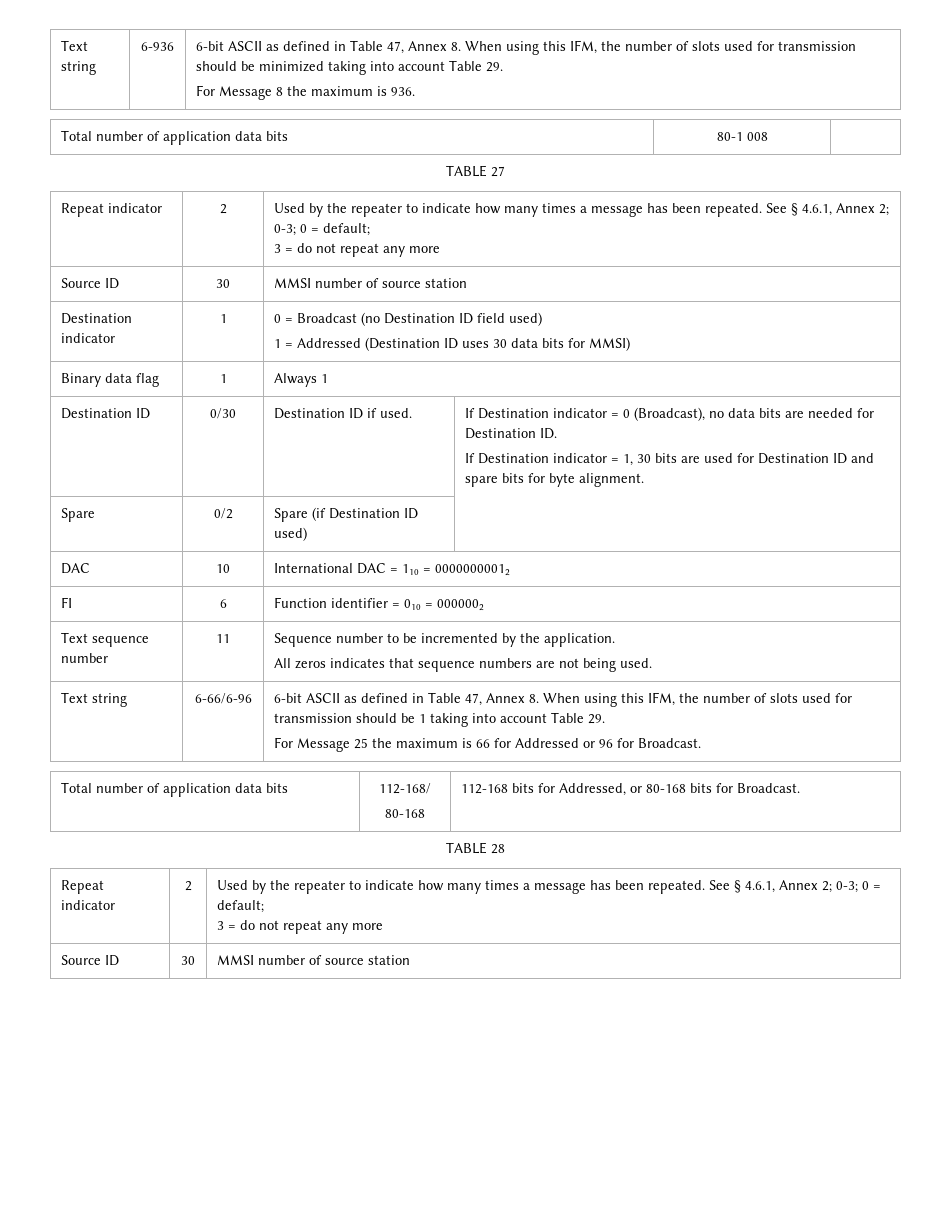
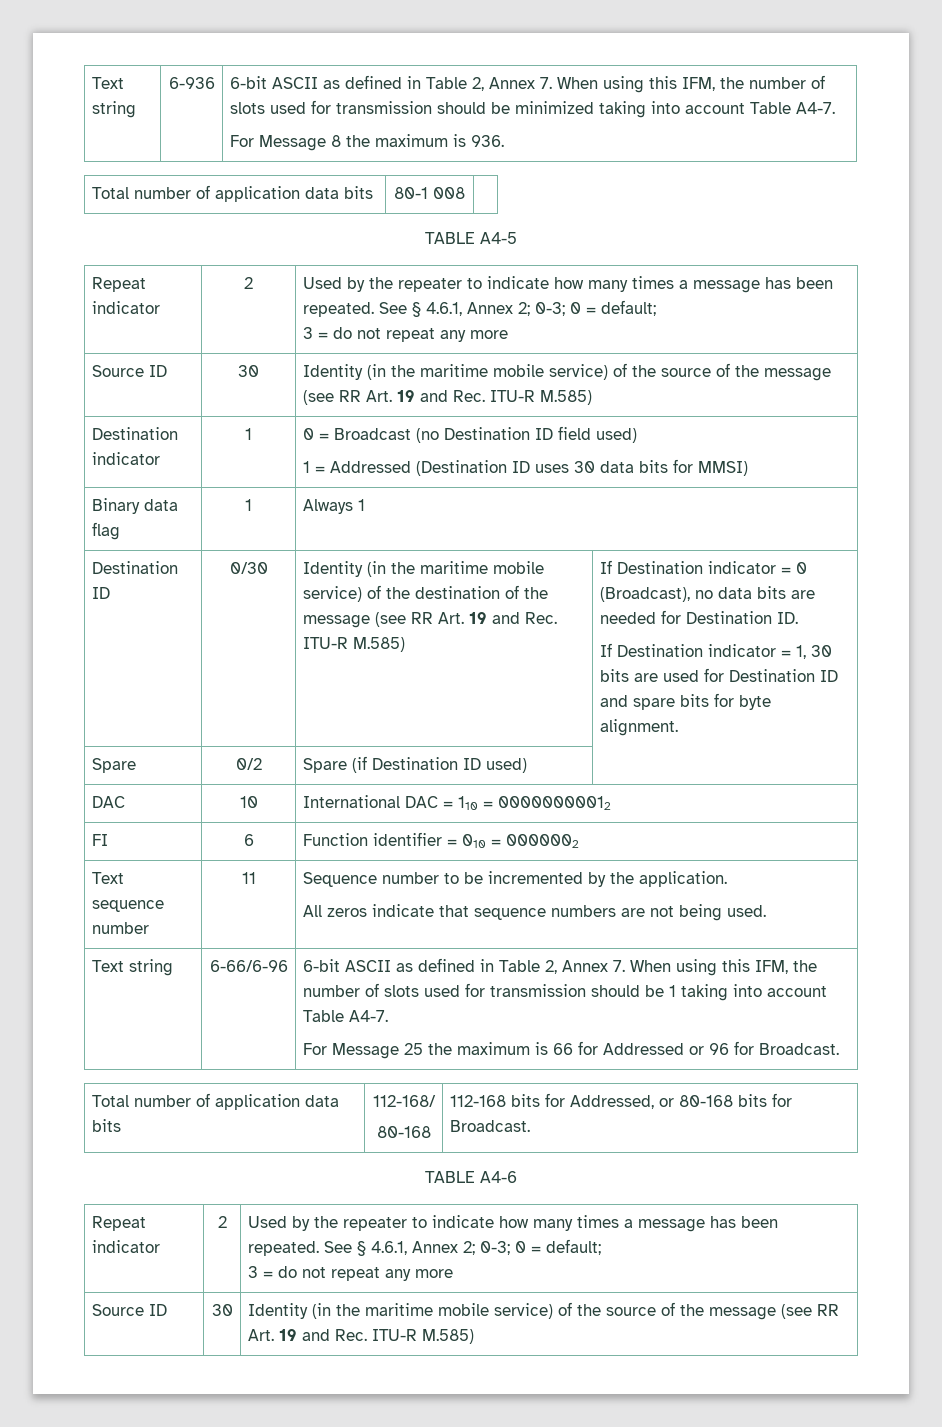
[387,41,462,54] 47, Annex 8. -> [471,77,552,91] 2, Annex 7.
[486,62,504,72] 29. -> [795,102,835,114] A4-7.
[491,166,505,177] 27 -> [480,232,517,244] A4-5
[274,278,468,288] MMSI number of source station -> [302,363,831,381] [302,390,592,405] Identity (in the maritime mobile service) of the source of the message (see RR Art. 19 and Rec. ITU-R M.585)
[274,408,413,419] Destination ID if used. -> [302,561,544,577] [302,585,548,602] [302,612,557,628] [302,637,405,652] Identity (in the maritime mobile service) of the destination of the message (see RR Art. 19 and Rec. ITU-R M.585)
[330,658,386,668] indicates -> [371,904,434,917] indicate
[465,693,540,706] 47, Annex 8. -> [544,960,625,974] 2, Annex 7.
[588,714,606,724] 29. -> [348,1010,388,1022] A4-7.
[491,844,505,854] 28 -> [480,1171,517,1183] A4-6
[217,955,411,965] MMSI number of source station -> [247,1302,839,1320] [247,1329,474,1344] Identity (in the maritime mobile service) of the source of the message (see RR Art. 19 and Rec. ITU-R M.585)

